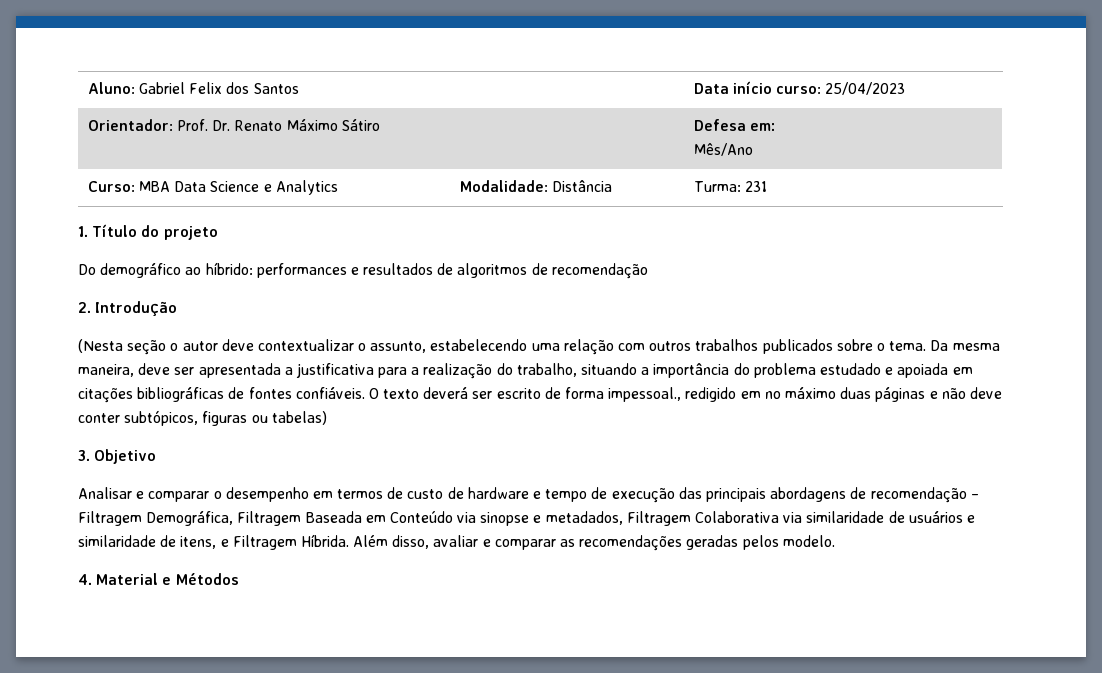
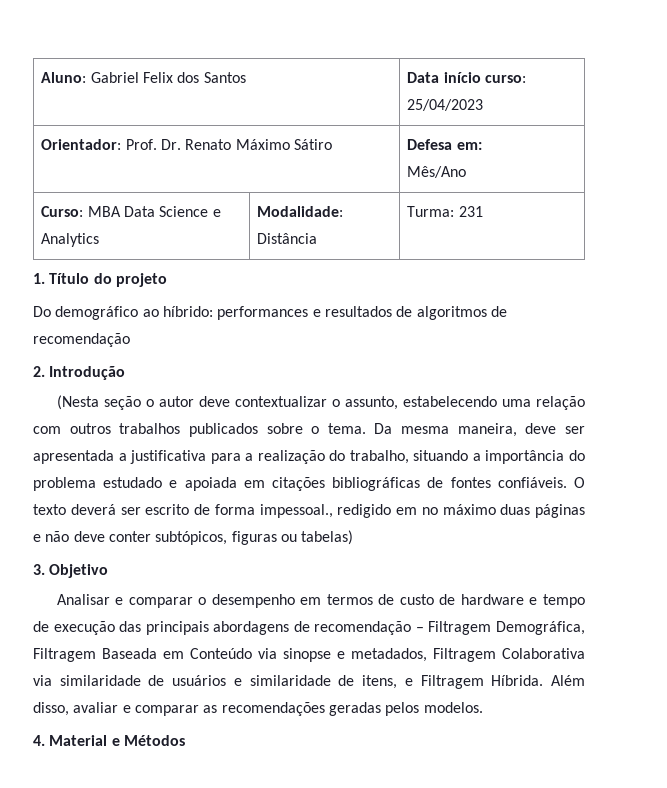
[782,535,835,547] modelo. -> [423,702,483,713] modelos.

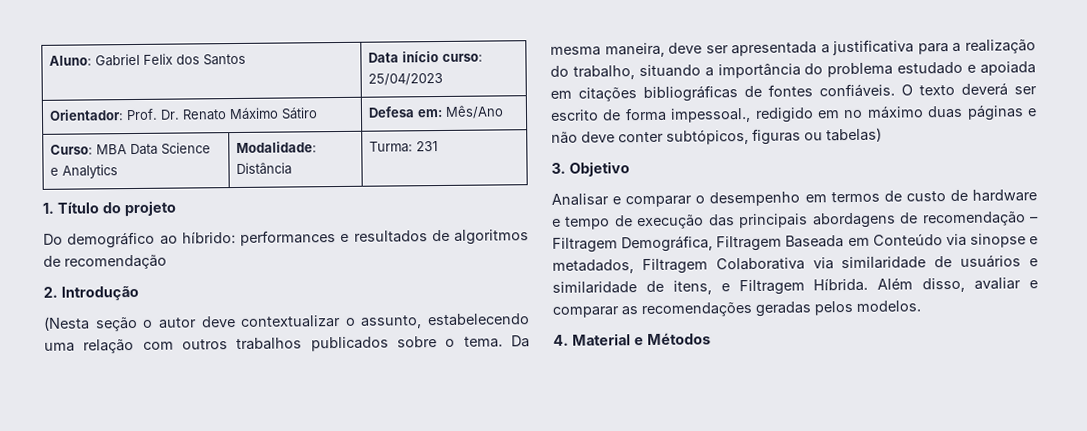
(482, 146) // -> (444, 113) none

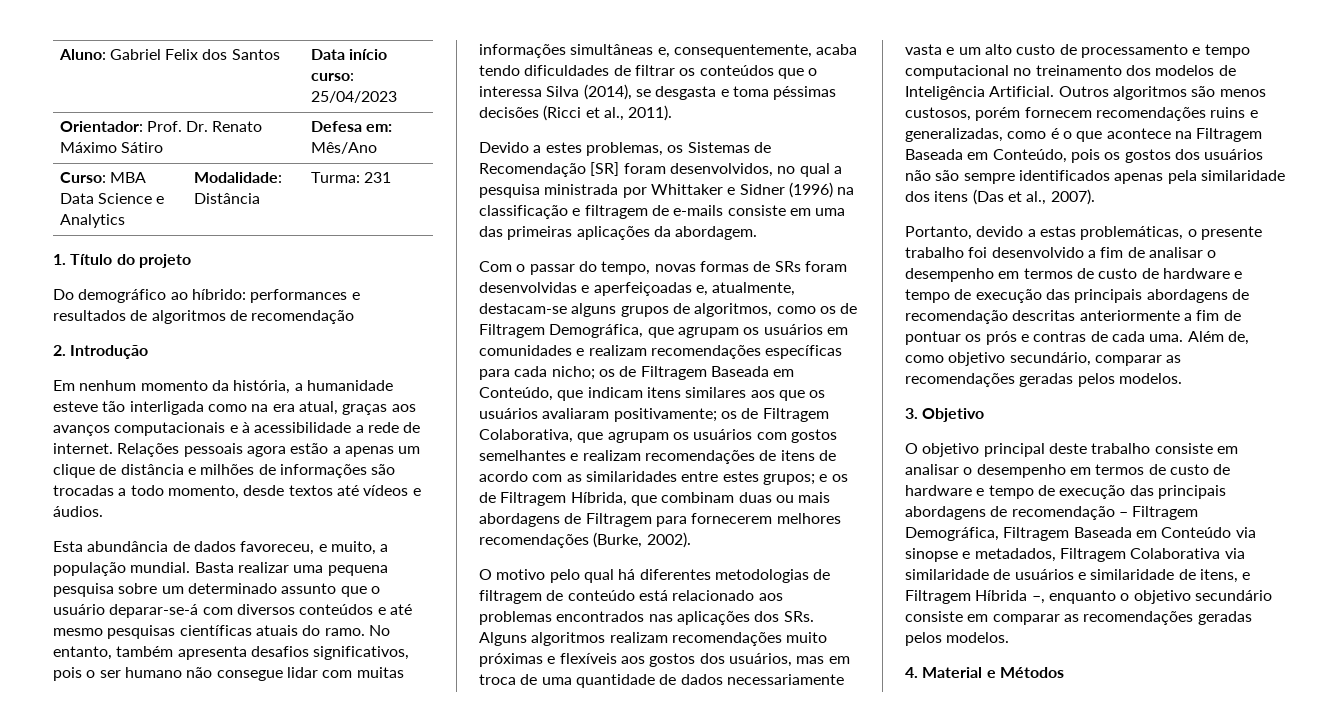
[43,313,530,332] [44,335,530,354] [550,39,1036,58] [550,61,1036,80] [550,82,1037,103] [550,104,1037,123] [551,127,882,145] [551,161,630,177] [551,193,693,208] (Nesta seção o autor deve contextualizar o assunto, estabelecendo uma relação com outros trabalhos publicados sobre o tema. Da mesma maneira, deve ser apresentada a justificativa para a realização do trabalho, situando a importância do problema estudado e apoiada em citações bibliográficas de fontes confiáveis. O texto deverá ser escrito de forma impessoal., redigido em no máximo duas páginas e não deve conter subtópicos, figuras ou tabelas) // 3. Objetivo // Analisar e comparar -> [53,380,393,394] [53,401,416,415] [53,422,421,436] [53,443,421,457] [53,464,396,478] [53,485,421,499] [53,506,103,517] [53,541,389,555] [53,562,388,576] [53,583,380,597] [53,604,412,618] [53,625,390,639] [53,646,410,660] [53,667,404,681] [479,44,858,58] [479,65,818,79] [479,84,837,100] [479,105,673,121] [479,142,771,156] [479,162,842,177] [479,182,855,198] [479,205,846,219] [479,226,758,240] [479,261,847,275] [479,282,796,296] [479,303,858,317] [479,324,848,338] [479,345,843,359] [479,366,795,380] [479,387,826,401] [479,408,829,422] [479,429,837,443] [479,450,836,464] [479,471,848,485] [479,492,831,506] [479,513,841,527] [479,532,691,548] [479,569,831,583] [479,590,783,604] [479,611,814,625] [479,632,828,646] [479,653,850,667] [479,674,844,688] [905,44,1250,58] [905,65,1236,79] [905,86,1266,100] [905,107,1258,121] [905,128,1263,142] [905,149,1264,163] [905,170,1285,184] [905,189,1095,205] [905,226,1262,240] [905,247,1217,258] [905,268,1243,282] [905,289,1249,303] [905,310,1241,324] [905,331,1249,345] [905,352,1182,366] [905,373,1182,387] [905,408,985,422] [905,443,1238,457] [905,464,959,475] Em nenhum momento da história, a humanidade esteve tão interligada como na era atual, graças aos avanços computacionais e à acessibilidade a rede de internet. Relações pessoais agora estão a apenas um clique de distância e milhões de informações são trocadas a todo momento, desde textos até vídeos e áudios. // Esta abundância de dados favoreceu, e muito, a população mundial. Basta realizar uma pequena pesquisa sobre um determinado assunto que o usuário deparar-se-á com diversos conteúdos e até mesmo pesquisas científicas atuais do ramo. No entanto, também apresenta desafios significativos, pois o ser humano não consegue lidar com muitas informações simultâneas e, consequentemente, acaba tendo dificuldades de filtrar os conteúdos que o interessa Silva (2014), se desgasta e toma péssimas decisões (Ricci et al., 2011). // Devido a estes problemas, os Sistemas de Recomendação [SR] foram desenvolvidos, no qual a pesquisa ministrada por Whittaker e Sidner (1996) na classificação e filtragem de e-mails consiste em uma das primeiras aplicações da abordagem. // Com o passar do tempo, novas formas de SRs foram desenvolvidas e aperfeiçoadas e, atualmente, destacam-se alguns grupos de algoritmos, como os de Filtragem Demográfica, que agrupam os usuários em comunidades e realizam recomendações específicas para cada nicho; os de Filtragem Baseada em Conteúdo, que indicam itens similares aos que os usuários avaliaram positivamente; os de Filtragem Colaborativa, que agrupam os usuários com gostos semelhantes e realizam recomendações de itens de acordo com as similaridades entre estes grupos; e os de Filtragem Híbrida, que combinam duas ou mais abordagens de Filtragem para fornecerem melhores recomendações (Burke, 2002). // O motivo pelo qual há diferentes metodologias de filtragem de conteúdo está relacionado aos problemas encontrados nas aplicações dos SRs. Alguns algoritmos realizam recomendações muito próximas e flexíveis aos gostos dos usuários, mas em troca de uma quantidade de dados necessariamente vasta e um alto custo de processamento e tempo computacional no treinamento dos modelos de Inteligência Artificial. Outros algoritmos são menos custosos, porém fornecem recomendações ruins e generalizadas, como é o que acontece na Filtragem Baseada em Conteúdo, pois os gostos dos usuários não são sempre identificados apenas pela similaridade dos itens (Das et al., 2007). // Portanto, devido a estas problemáticas, o presente trabalho foi desenvolvido a fim de analisar o desempenho em termos de custo de hardware e tempo de execução das principais abordagens de recomendação descritas anteriormente a fim de pontuar os prós e contras de cada uma. Além de, como objetivo secundário, comparar as recomendações geradas pelos modelos. // 3. Objetivo // O objetivo principal deste trabalho consiste em analisar
[813,277,1038,293] Híbrida. Além disso, avaliar e -> [975,590,1272,604] [905,611,989,622] Híbrida –, enquanto o objetivo secundário consiste em

